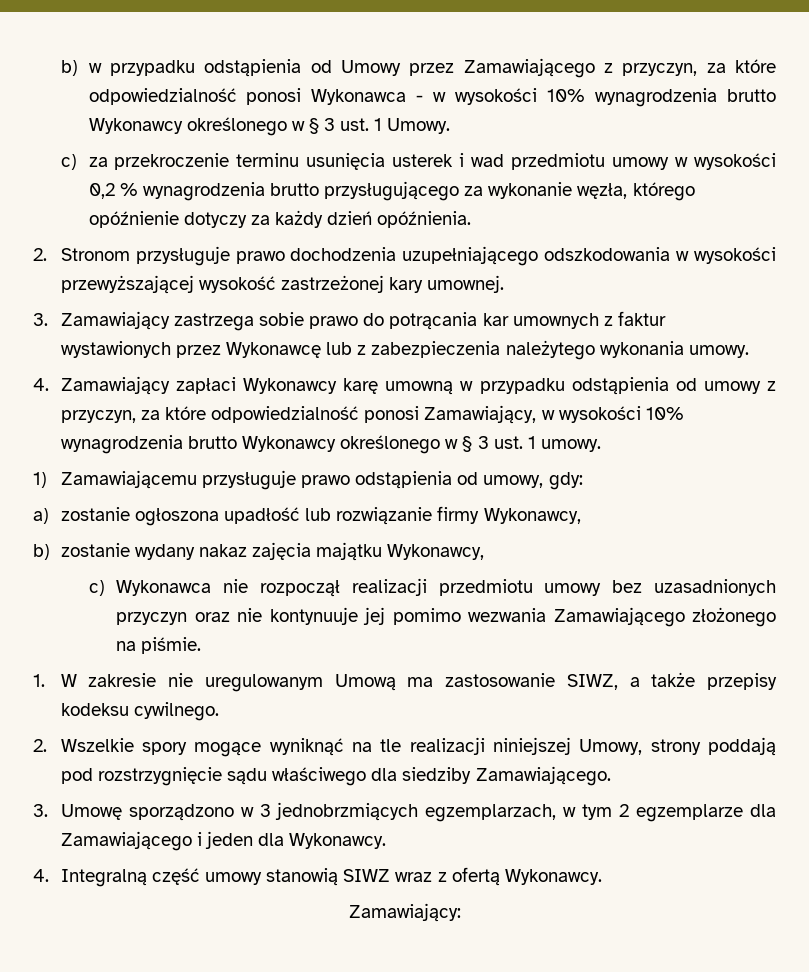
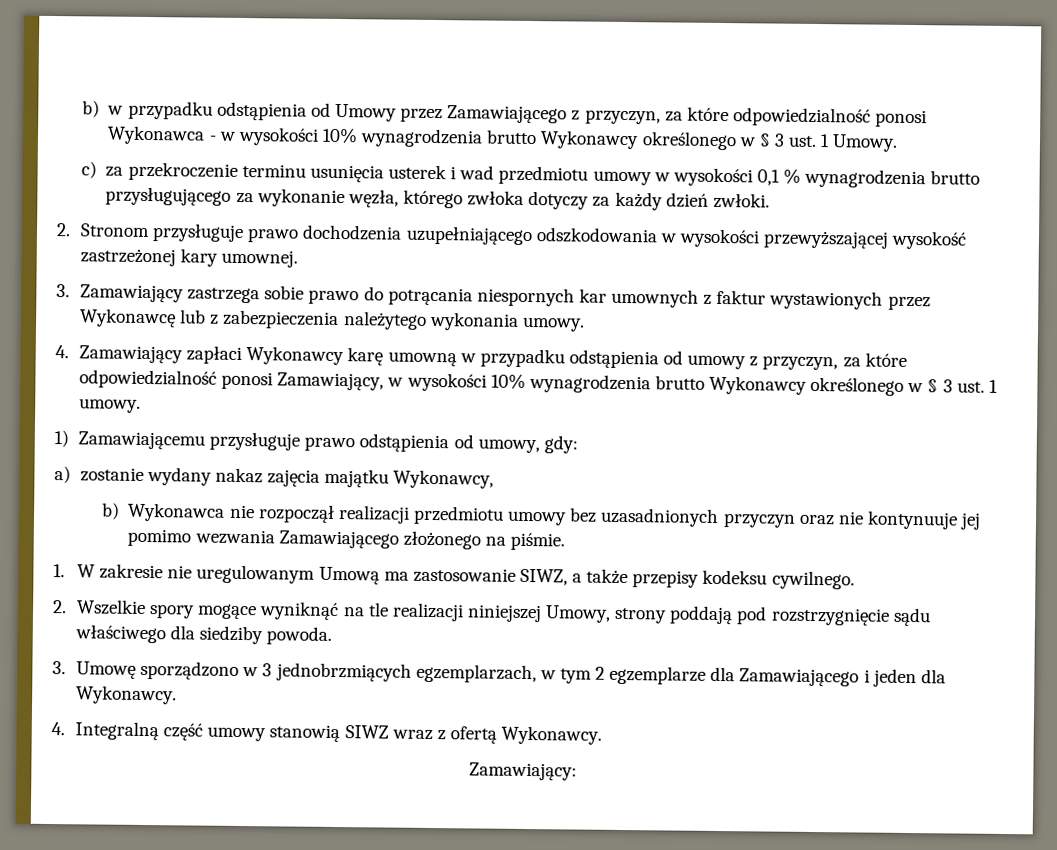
[88,183,115,199] 0,2 -> [756,169,780,186] 0,1
[88,211,179,228] opóźnienie -> [467,190,525,206] zwłoka
[377,211,472,228] opóźnienia. -> [712,192,770,209] zwłoki.
(478, 321) none -> [476,287,575,307] niespornych
[134,506,581,526] [33,543,130,560] ogłoszona upadłość lub rozwiązanie firmy Wykonawcy, // b) zostanie -> (144, 474) none
[88,580,105,596] c) -> [100,502,120,520] b)
[475,766,611,786] Zamawiającego. -> [266,626,333,645] powoda.

